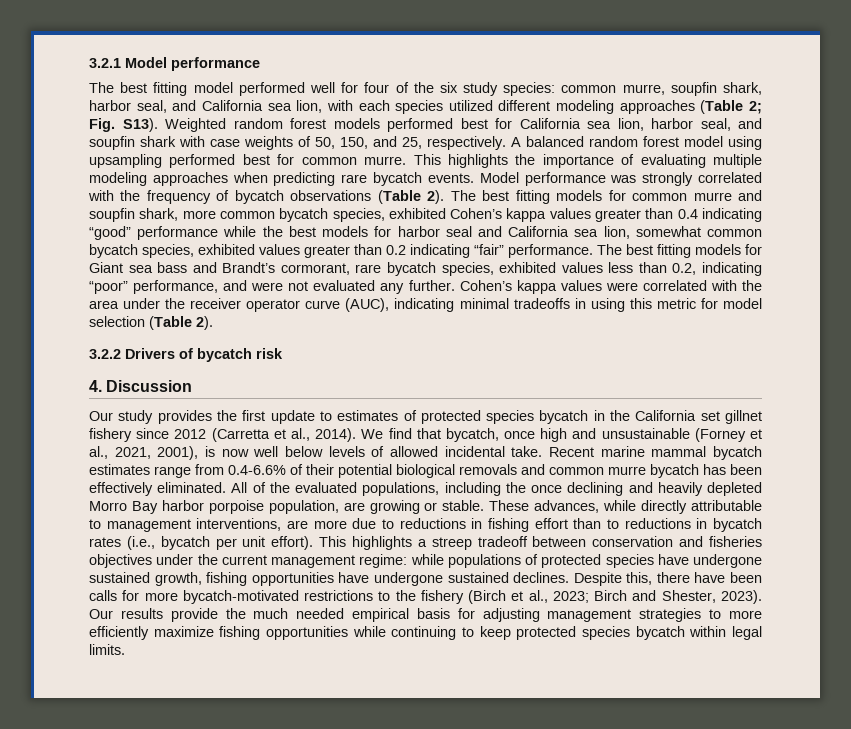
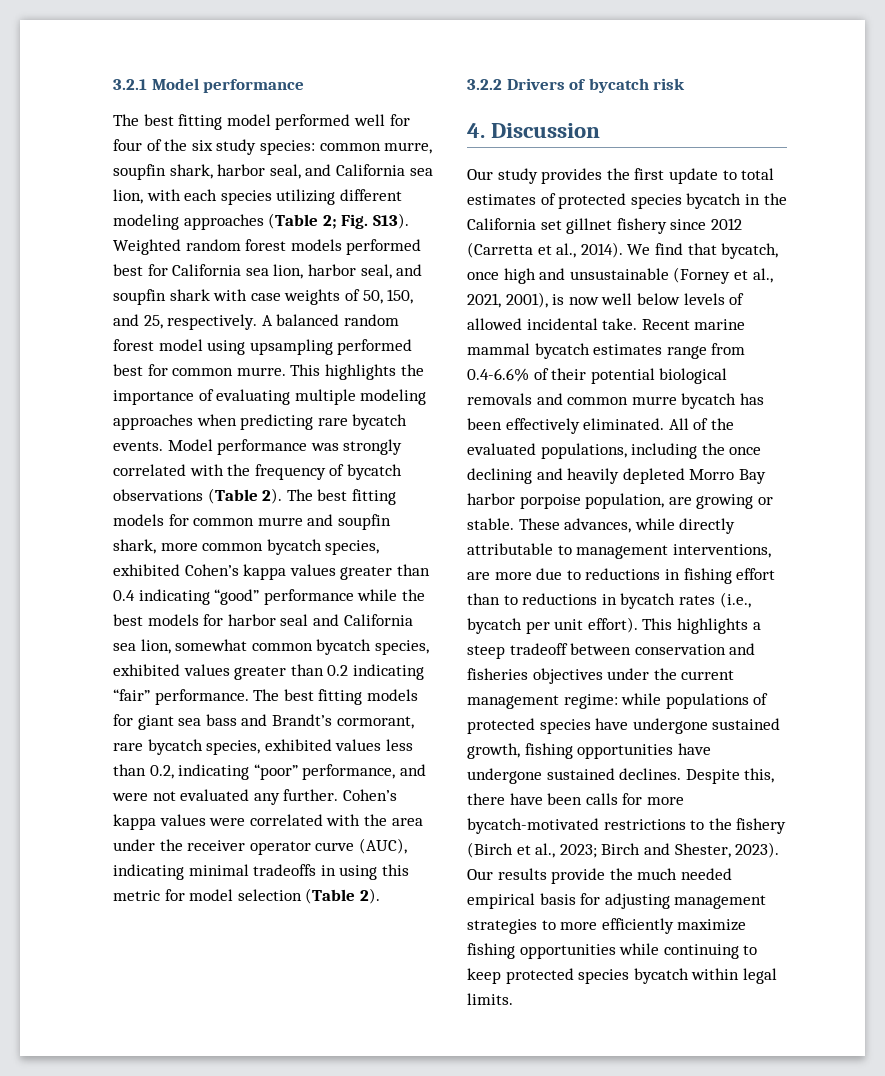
[448,100,493,111] utilized -> [276,189,336,205] utilizing
[89,262,123,273] Giant -> [137,715,174,730] giant
(332, 416) none -> [741,168,775,180] total
[431,537,472,550] streep -> [467,645,505,659] steep

